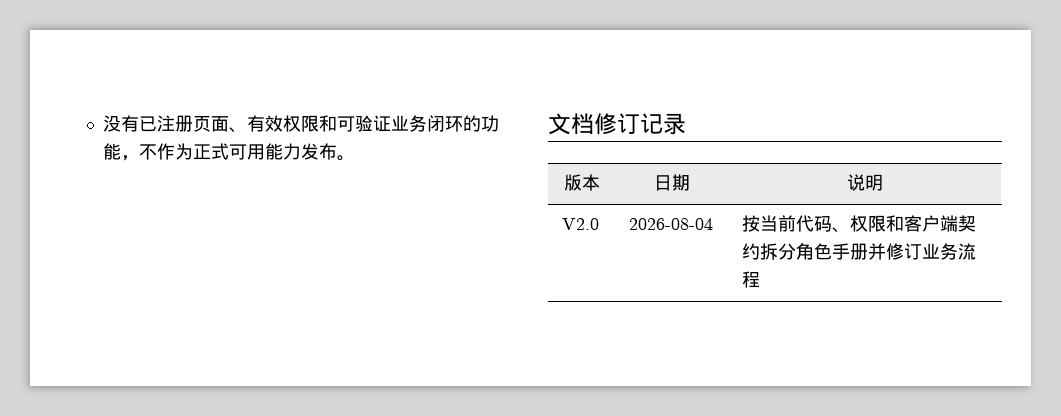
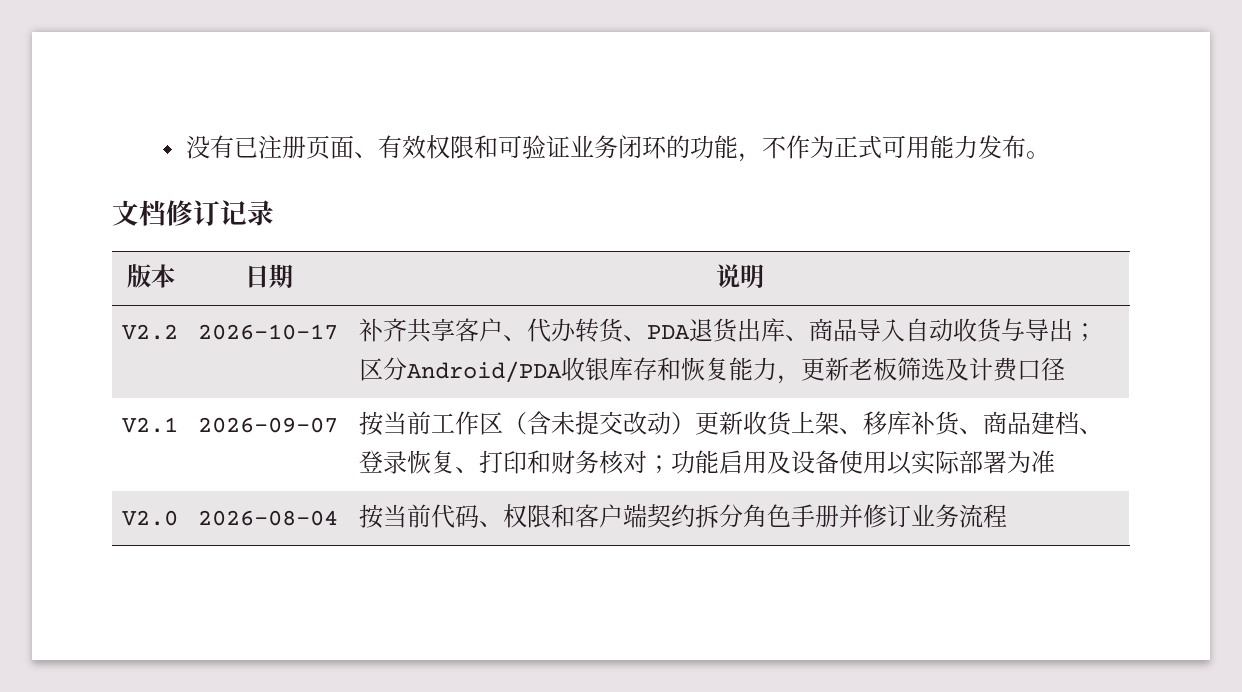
(883, 182) none -> [121,324,178,340] [197,324,338,340] [358,318,1097,343] [358,357,1065,384] [121,417,178,433] [197,417,338,433] [358,411,1103,436] [358,450,1055,475] // V2.2 | 2026-10-17 | 补齐共享客户、代办转货、PDA退货出库、商品导入自动收货与导出；区分Android/PDA收银库存和恢复能力，更新老板筛选及计费口径 // V2.1 | 2026-09-07 | 按当前工作区（含未提交改动）更新收货上架、移库补货、商品建档、登录恢复、打印和财务核对；功能启用及设备使用以实际部署为准

